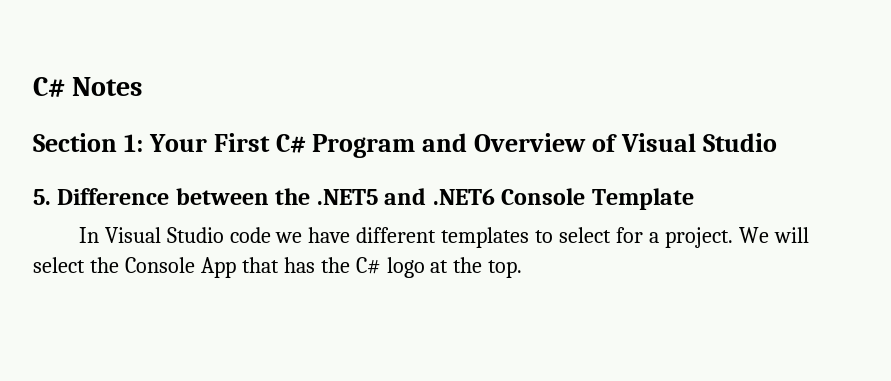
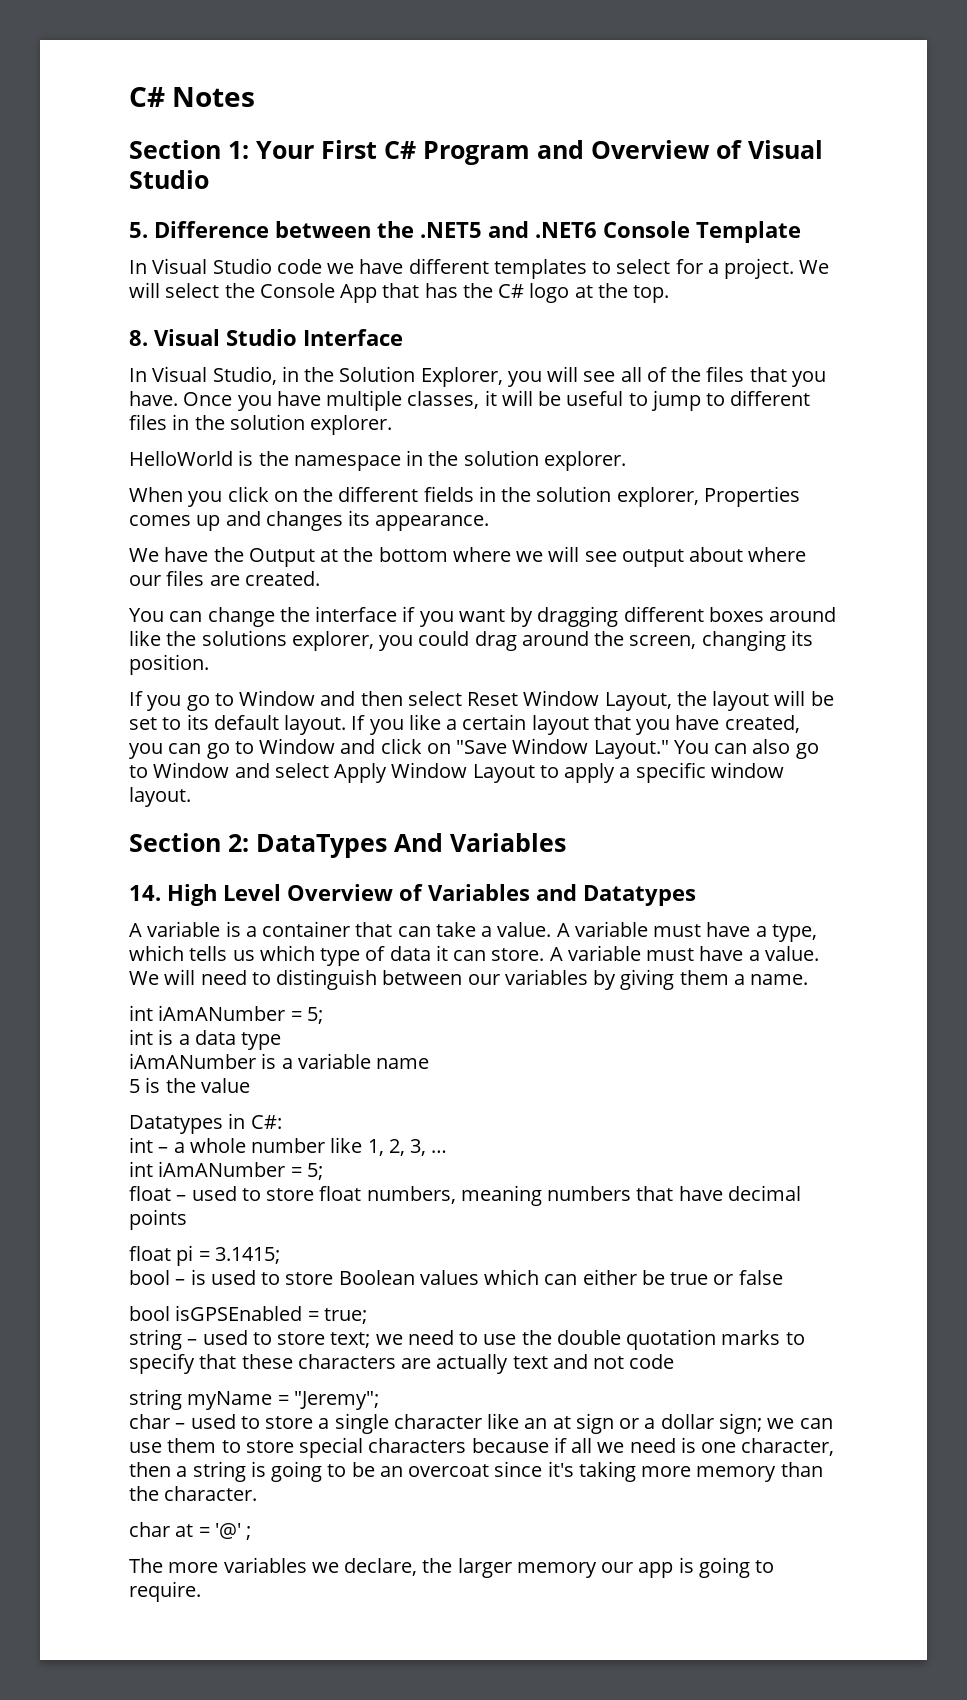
(523, 269) none -> [129,329,403,346] [129,366,826,387] [129,390,811,411] [129,414,393,435] [129,450,626,471] [129,486,800,507] [129,510,490,531] [129,546,807,567] [129,570,320,586] [129,606,837,627] [129,630,813,651] [129,654,209,675] [129,690,834,711] [129,714,800,735] [129,738,819,759] [129,762,784,783] [129,787,191,807] [129,833,566,858] [129,884,696,906] [129,921,817,942] [129,945,819,966] [129,969,809,990] [129,1005,323,1024] [129,1029,282,1050] [129,1053,430,1069] [129,1077,250,1093] [129,1113,282,1134] [129,1137,448,1156] [129,1161,323,1180] [129,1185,801,1206] [129,1209,187,1230] [129,1245,280,1266] [129,1269,783,1285] [129,1305,367,1324] [129,1329,805,1350] [129,1353,675,1374] [129,1389,379,1410] [129,1413,833,1434] [129,1437,835,1458] [129,1461,823,1482] [129,1486,258,1501] [129,1522,252,1540] [129,1557,775,1578] [129,1581,201,1602] // 8. Visual Studio Interface // In Visual Studio, in the Solution Explorer, you will see all of the files that you have. Once you have multiple classes, it will be useful to jump to different files in the solution explorer. // HelloWorld is the namespace in the solution explorer. // When you click on the different fields in the solution explorer, Properties comes up and changes its appearance. // We have the Output at the bottom where we will see output about where our files are created. // You can change the interface if you want by dragging different boxes around like the solutions explorer, you could drag around the screen, changing its position. // If you go to Window and then select Reset Window Layout, the layout will be set to its default layout. If you like a certain layout that you have created, you can go to Window and click on "Save Window Layout." You can also go to Window and select Apply Window Layout to apply a specific window layout. // Section 2: DataTypes And Variables // 14. High Level Overview of Variables and Datatypes // A variable is a container that can take a value. A variable must have a type, which tells us which type of data it can store. A variable must have a value. We will need to distinguish between our variables by giving them a name. // int iAmANumber = 5; // int is a data type // iAmANumber is a variable name // 5 is the value // Datatypes in C#: // int – a whole number like 1, 2, 3, … // int iAmANumber = 5; // float – used to store float numbers, meaning numbers that have decimal points // float pi = 3.1415; // bool – is used to store Boolean values which can either be true or false // bool isGPSEnabled = true; // string – used to store text; we need to use the double quotation marks to specify that these characters are actually text and not code // string myName = "Jeremy"; // char – used to store a single character like an at sign or a dollar sign; we can use them to store special characters because if all we need is one character, then a string is going to be an overcoat since it's taking more memory than the character. // char at = '@' ; // The more variables we declare, the larger memory our app is going to require.

